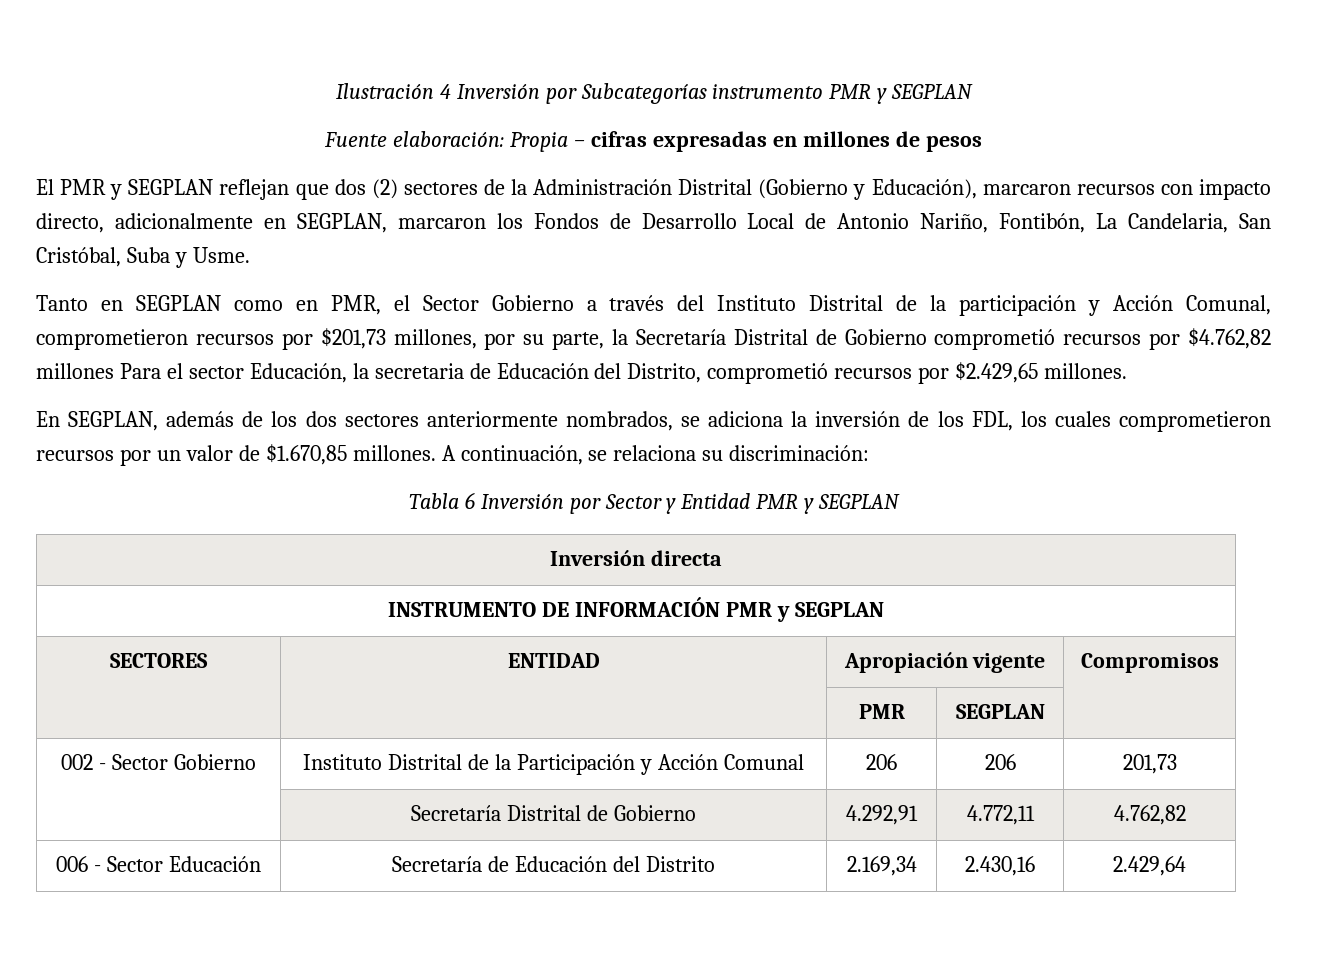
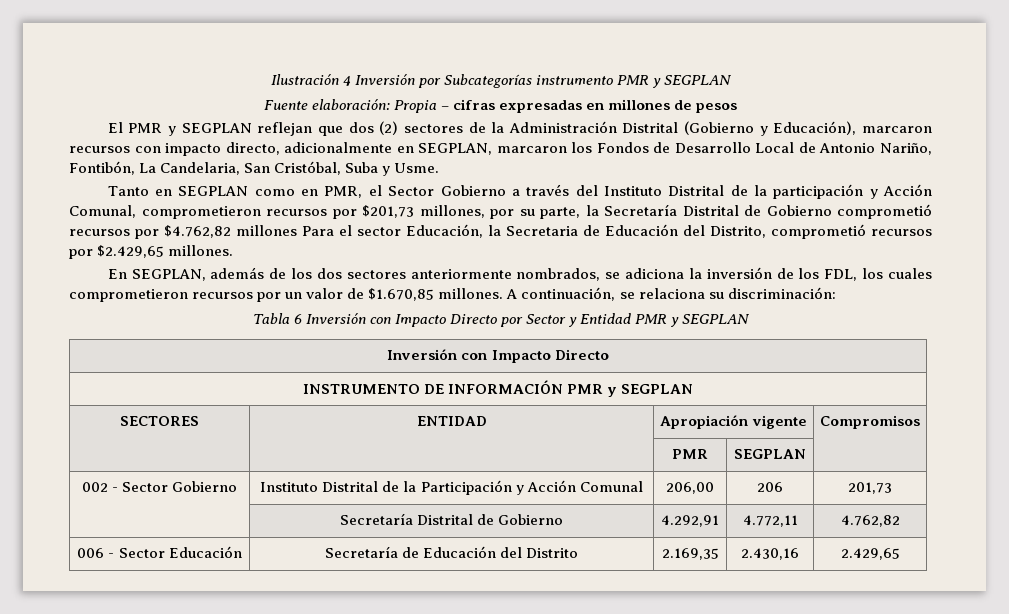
[374,363,464,379] secretaria -> [506,226,578,236] Secretaria
(564, 501) none -> [369,314,497,327] con Impacto Directo
[650,550,722,566] directa -> [461,349,609,363] con Impacto Directo
[866,754,897,770] 206 -> [666,482,714,494] 206,00
[846,856,917,876] 2.169,34 -> [661,548,719,560] 2.169,35
[1113,856,1186,876] 2.429,64 -> [840,548,900,560] 2.429,65

